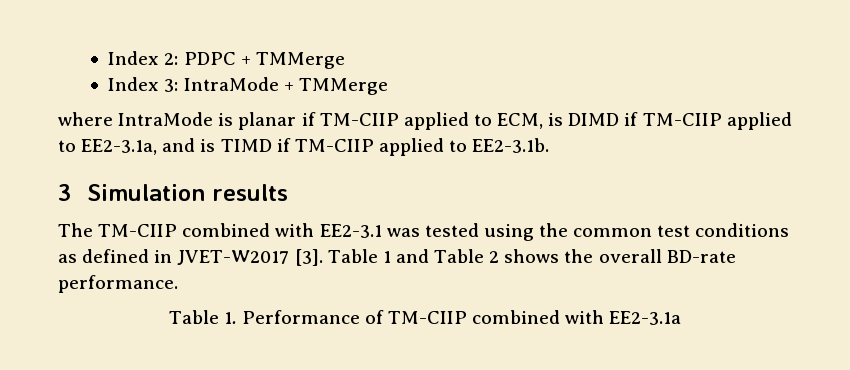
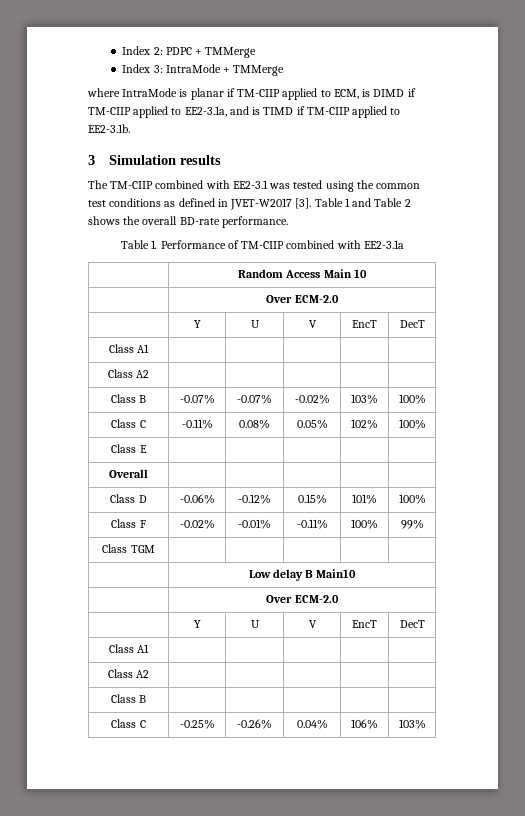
(682, 318) none -> [238,269,367,278] [266,295,339,303] [193,320,201,328] [250,320,260,328] [308,320,317,328] [352,320,377,328] [399,320,425,328] [108,344,150,353] [107,369,150,378] [110,394,147,403] [179,394,215,404] [237,394,272,404] [294,394,330,404] [351,394,378,404] [398,394,426,404] [111,419,146,428] [181,419,213,429] [239,419,270,429] [296,419,328,429] [351,419,378,429] [398,419,426,429] [111,444,147,453] [109,469,148,478] [110,494,147,503] [179,494,215,504] [238,494,271,504] [297,494,327,504] [352,494,377,504] [398,494,426,504] [111,519,146,528] [179,519,215,529] [238,519,271,529] [296,519,328,529] [351,519,378,529] [400,519,424,529] [102,544,155,553] [248,569,357,581] [266,595,339,603] [193,620,201,628] [250,620,260,628] [308,620,317,628] [352,620,377,628] [399,620,425,628] [108,644,150,653] [107,669,150,678] [110,694,147,703] [111,719,146,728] [179,719,215,729] [237,719,272,729] [296,719,328,729] [351,719,378,729] [398,719,426,729] // | Random Access Main 10 // | Over ECM-2.0 // | Y | U | V | EncT | DecT // Class A1 | | | | | // Class A2 | | | | | // Class B | -0.07% | -0.07% | -0.02% | 103% | 100% // Class C | -0.11% | 0.08% | 0.05% | 102% | 100% // Class E | | | | | // Overall | | | | | // Class D | -0.06% | -0.12% | 0.15% | 101% | 100% // Class F | -0.02% | -0.01% | -0.11% | 100% | 99% // Class TGM | | | | | // | Low delay B Main10 // | Over ECM-2.0 // | Y | U | V | EncT | DecT // Class A1 | | | | | // Class A2 | | | | | // Class B | | | | | // Class C | -0.25% | -0.26% | 0.04% | 106% | 103%

